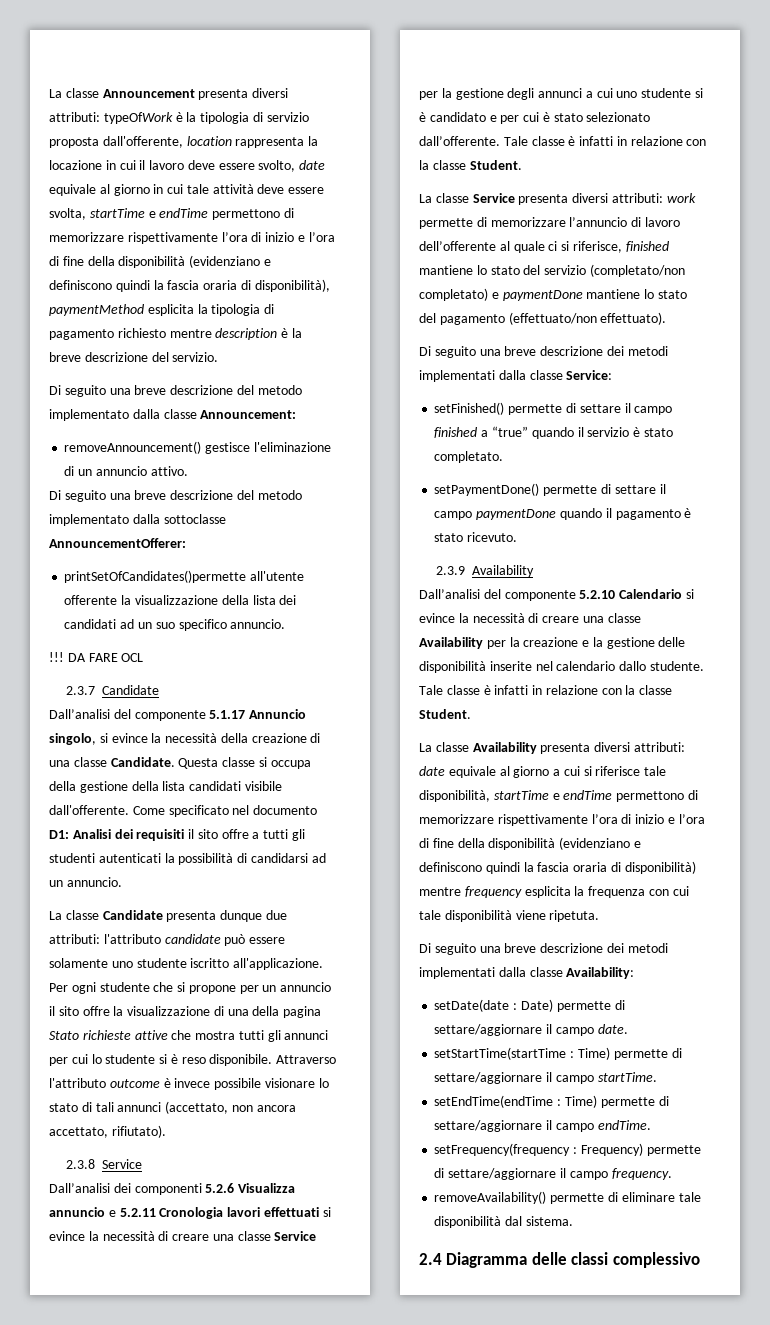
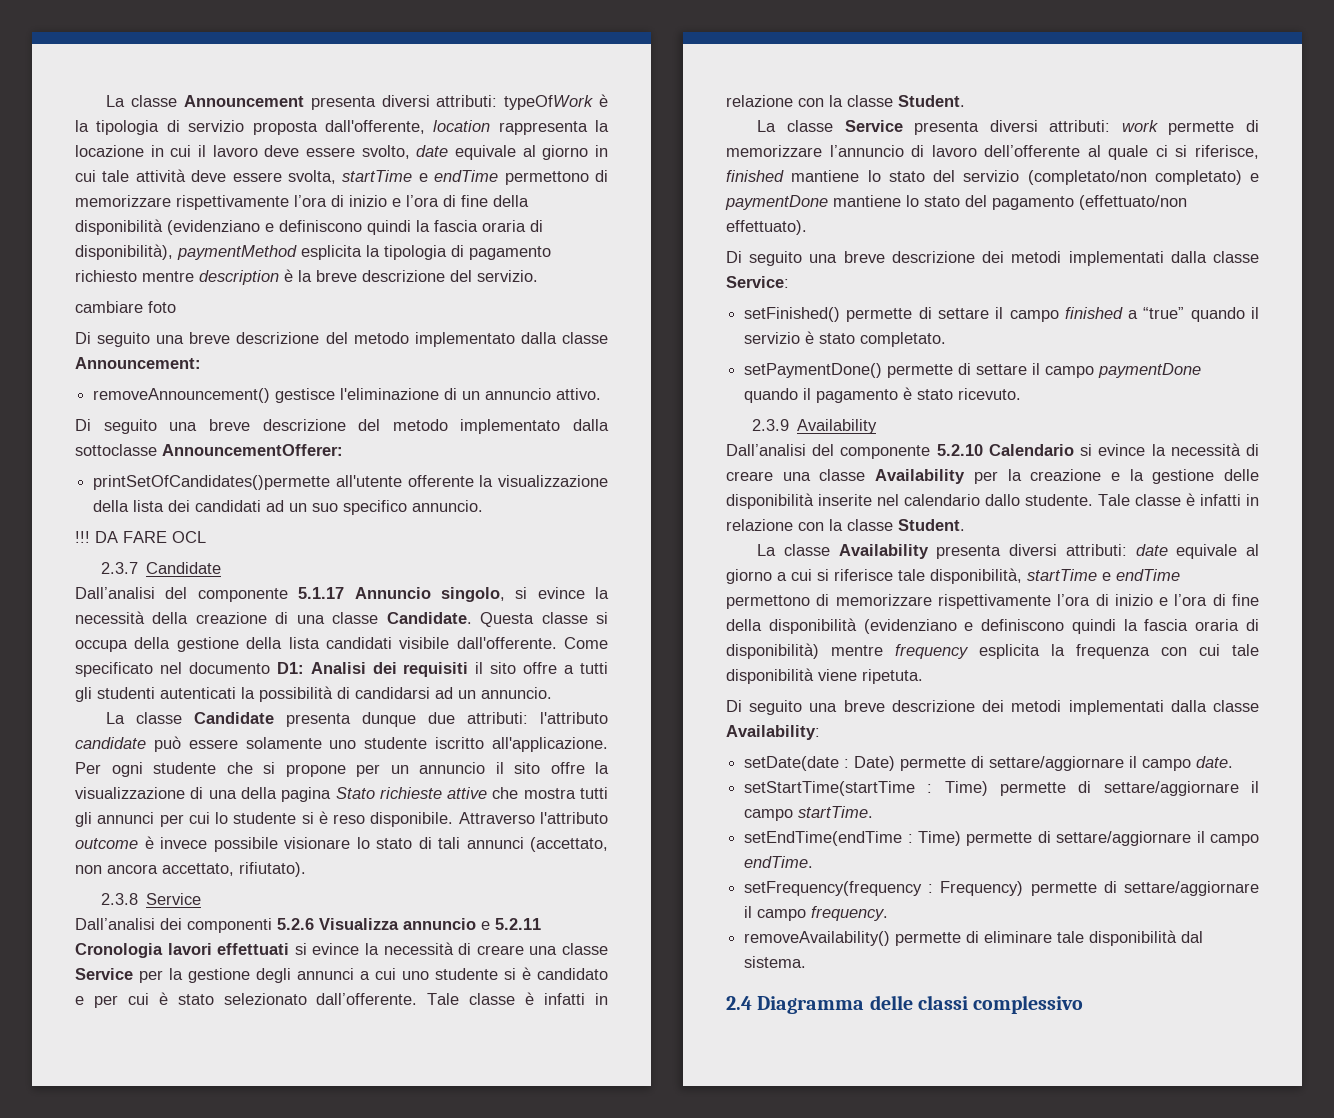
(219, 357) none -> [75,301,176,313] // cambiare foto

